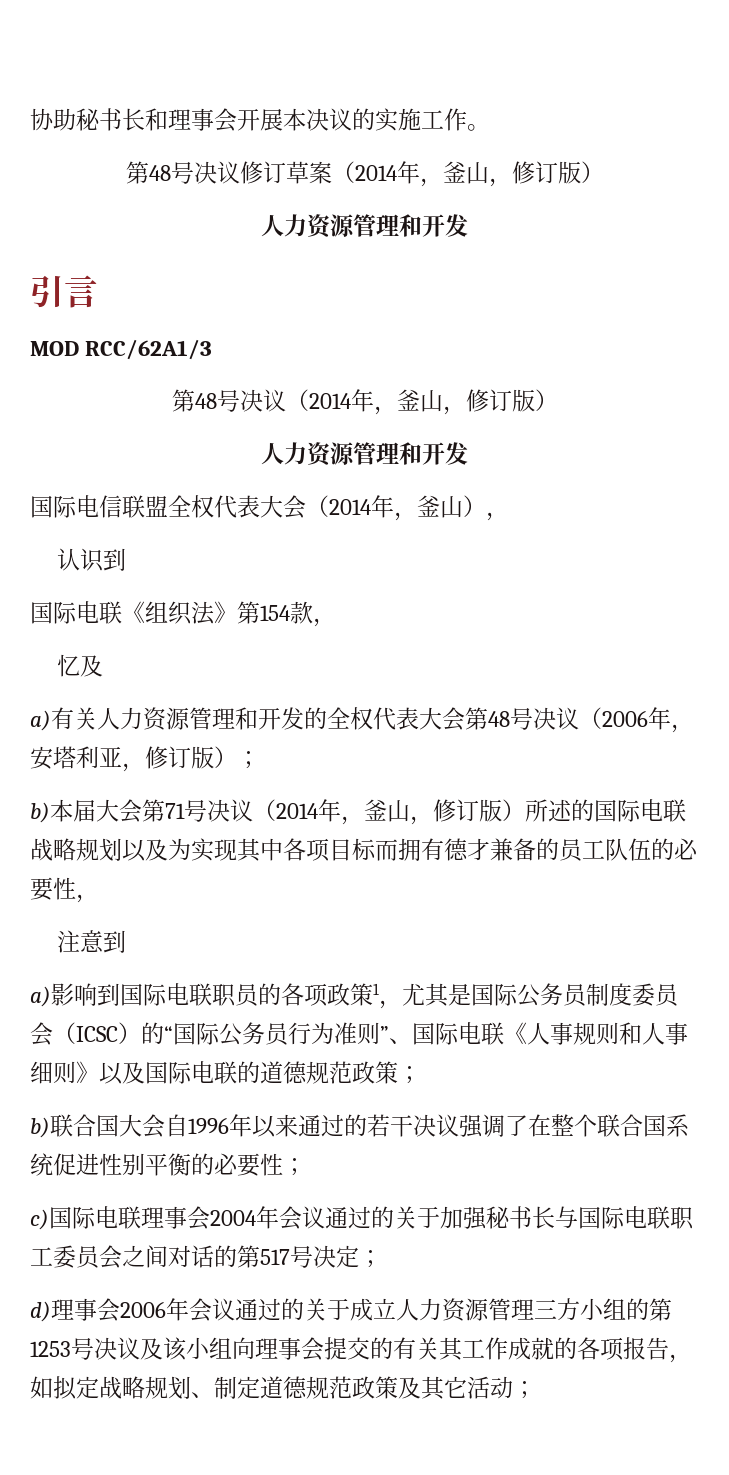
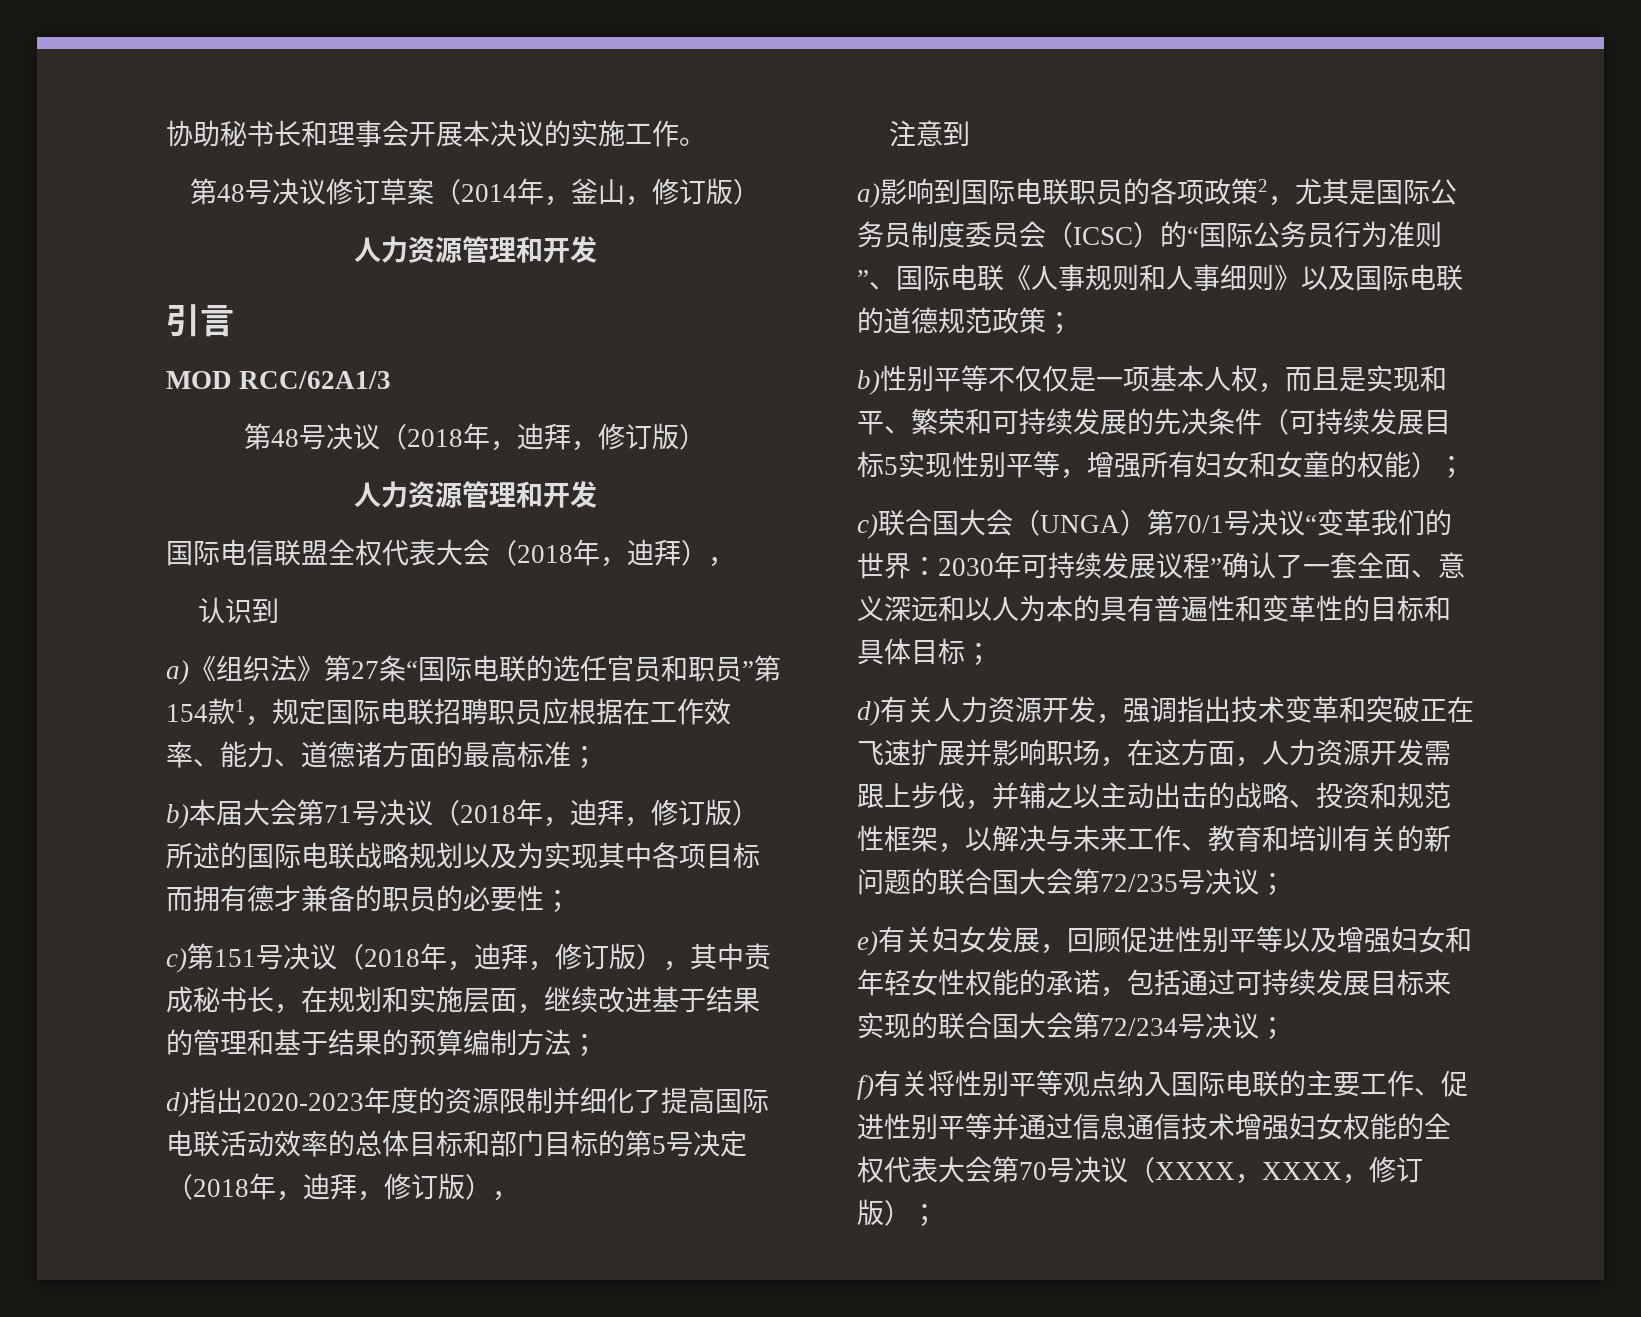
[308,389,443,415] 2014年，釜山 -> [407,423,571,451] 2018年，迪拜
[329,495,463,521] 2014年，釜山 -> [517,539,681,567] 2018年，迪拜
[30,601,122,624] 国际电联 -> [166,660,189,685] a)
[260,601,336,627] [56,654,103,677] [30,707,694,733] [30,746,237,772] 154款， // 忆及 // a)有关人力资源管理和开发的全权代表大会第48号决议（2006年，安塔利亚，修订版） -> [351,655,781,682] [166,698,245,724] [245,698,731,726] [166,741,571,768] 27条“国际电联的选任官员和职员”第154款1，规定国际电联招聘职员应根据在工作效率、能力、道德诸方面的最高标准
[276,799,410,825] 2014年，釜山 -> [460,799,624,827] 2018年，迪拜
[559,838,698,862] [30,877,76,901] 员工队伍的必要性 -> [382,885,571,913] [166,943,771,973] [166,986,760,1014] [166,1029,598,1057] [166,1087,769,1117] [166,1130,747,1157] [166,1173,492,1201] 职员的必要性； // c)第151号决议（2018年，迪拜，修订版），其中责成秘书长，在规划和实施层面，继续改进基于结果的管理和基于结果的预算编制方法； // d)指出2020-2023年度的资源限制并细化了提高国际电联活动效率的总体目标和部门目标的第5号决定（2018年，迪拜，修订版）
[373,983,379,995] 1 -> [1258,179,1268,192] 2
[50,1114,689,1138] [30,1153,306,1177] [30,1206,694,1230] [30,1245,382,1269] [30,1298,672,1322] [30,1337,692,1363] [30,1376,513,1400] 联合国大会自1996年以来通过的若干决议强调了在整个联合国系统促进性别平衡的必要性； // c)国际电联理事会2004年会议通过的关于加强秘书长与国际电联职工委员会之间对话的第517号决定； // d)理事会2006年会议通过的关于成立人力资源管理三方小组的第1253号决议及该小组向理事会提交的有关其工作成就的各项报告，如拟定战略规划、制定道德规范政策及其它活动 -> [880,365,1447,393] [857,408,1451,435] [857,451,1465,479] [857,509,1452,539] [857,552,1465,579] [857,595,1451,622] [857,638,992,666] [857,696,1474,726] [857,739,1451,767] [857,782,1451,810] [857,825,1451,853] [857,868,1286,896] [857,926,1472,956] [857,969,1451,997] [857,1012,1286,1040] [857,1070,1468,1100] [857,1113,1451,1140] [857,1156,1423,1184] [857,1199,911,1226] 性别平等不仅仅是一项基本人权，而且是实现和平、繁荣和可持续发展的先决条件（可持续发展目标5实现性别平等，增强所有妇女和女童的权能）； // c)联合国大会（UNGA）第70/1号决议“变革我们的世界：2030年可持续发展议程”确认了一套全面、意义深远和以人为本的具有普遍性和变革性的目标和具体目标； // d)有关人力资源开发，强调指出技术变革和突破正在飞速扩展并影响职场，在这方面，人力资源开发需跟上步伐，并辅之以主动出击的战略、投资和规范性框架，以解决与未来工作、教育和培训有关的新问题的联合国大会第72/235号决议； // e)有关妇女发展，回顾促进性别平等以及增强妇女和年轻女性权能的承诺，包括通过可持续发展目标来实现的联合国大会第72/234号决议； // f)有关将性别平等观点纳入国际电联的主要工作、促进性别平等并通过信息通信技术增强妇女权能的全权代表大会第70号决议（XXXX，XXXX，修订版）

